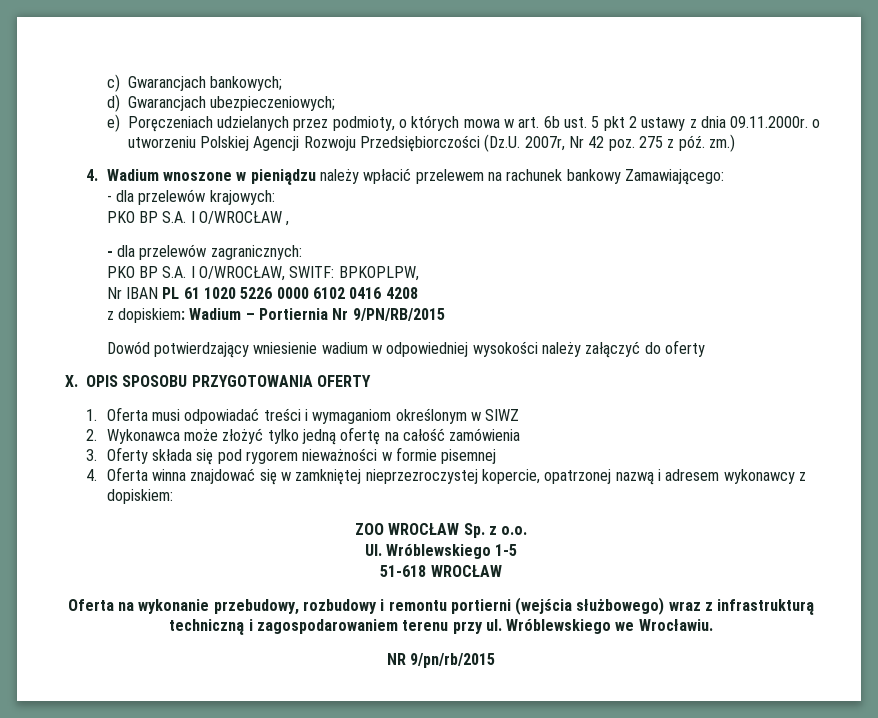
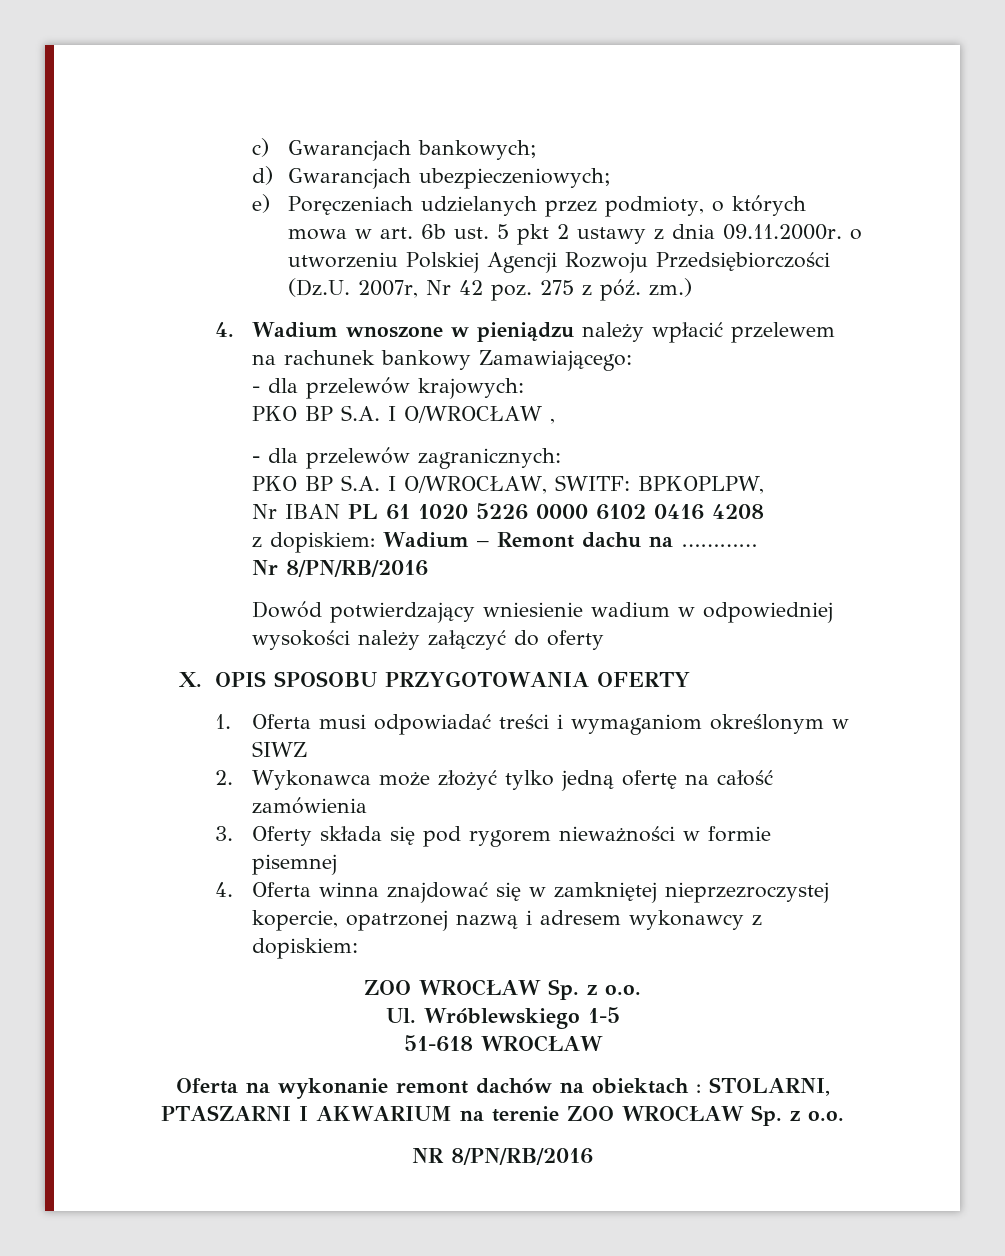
[259,308,445,321] Portiernia Nr 9/PN/RB/2015 -> [496,532,757,548] [251,560,428,577] Remont dachu na ………… // Nr 8/PN/RB/2016
[213,597,815,615] [169,619,713,635] przebudowy, rozbudowy i remontu portierni (wejścia służbowego) wraz z infrastrukturą techniczną i zagospodarowaniem terenu przy ul. Wróblewskiego we Wrocławiu. -> [395,1077,830,1096] [161,1105,844,1126] remont dachów na obiektach : STOLARNI, PTASZARNI I AKWARIUM na terenie ZOO WROCŁAW Sp. z o.o.
[410,653,496,668] 9/pn/rb/2015 -> [451,1148,593,1165] 8/PN/RB/2016

